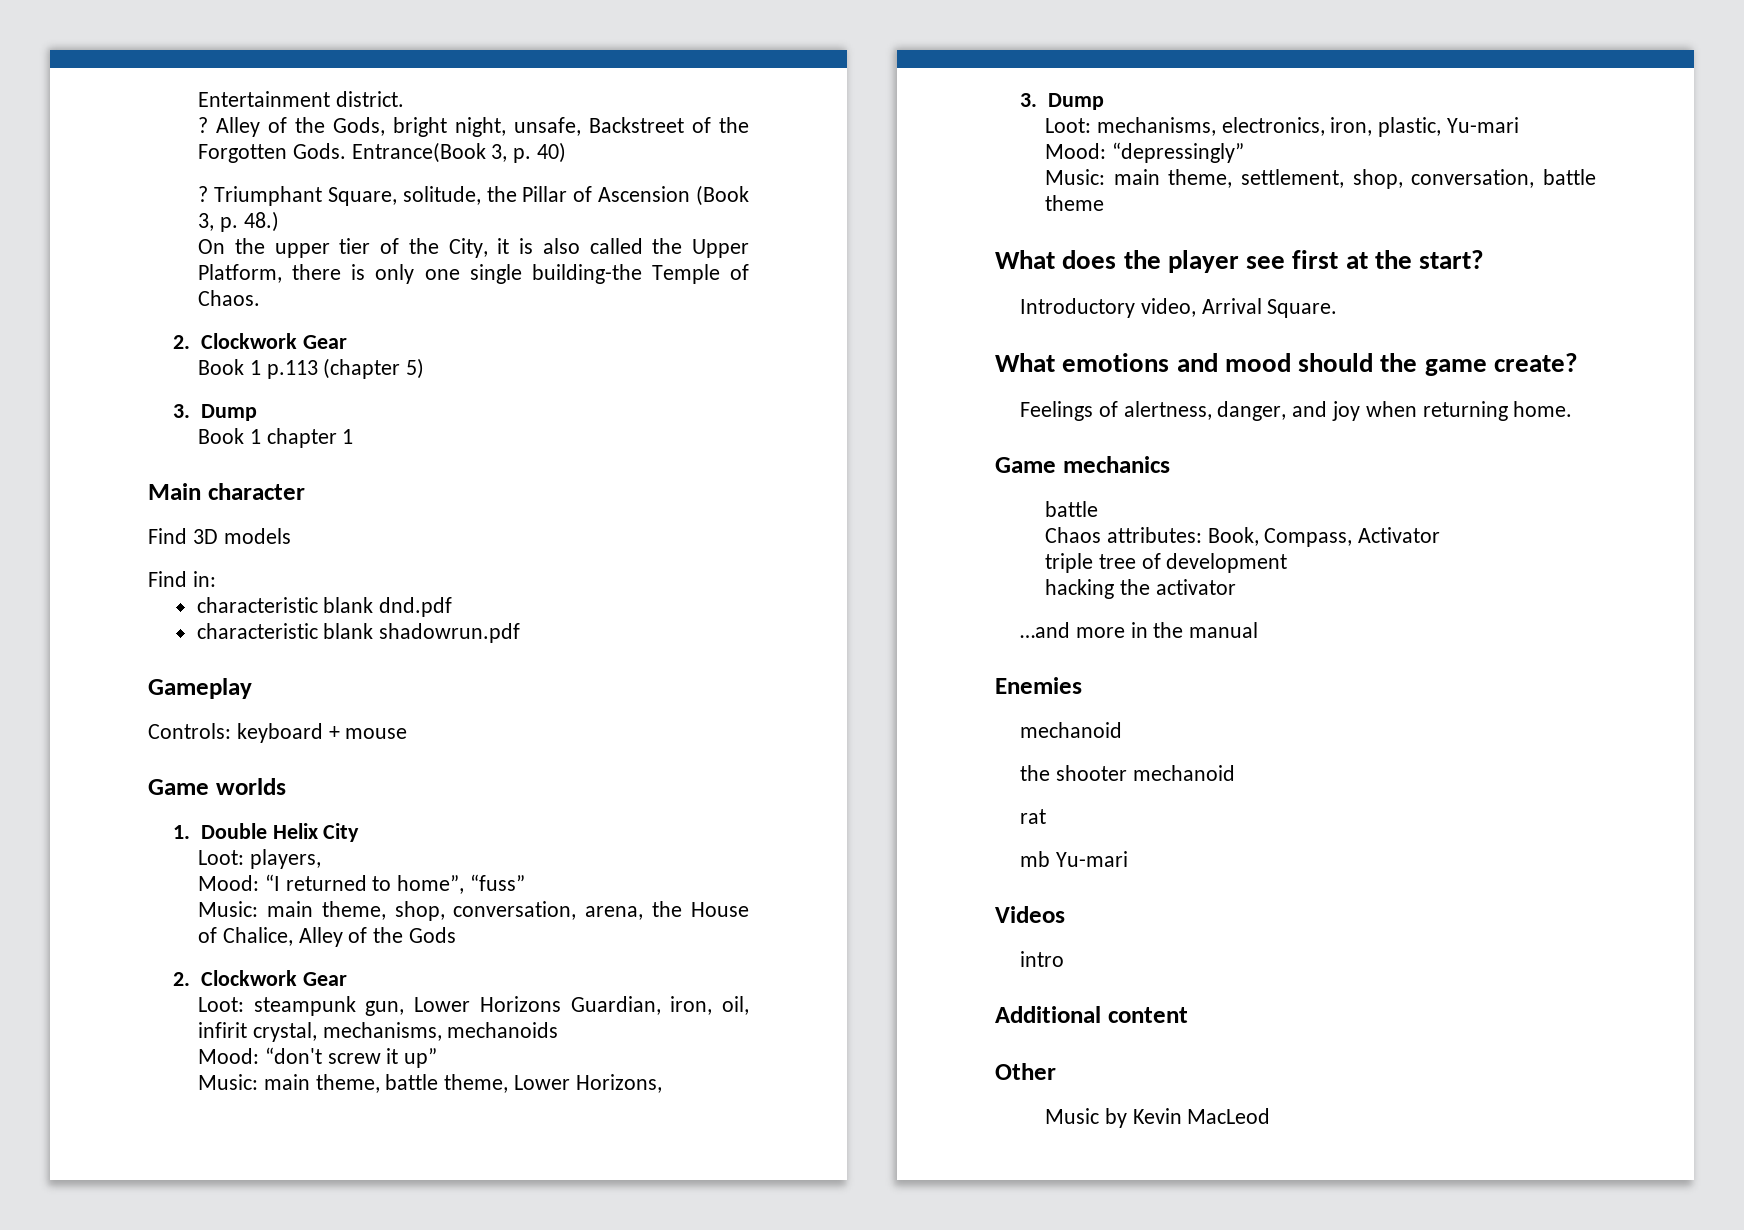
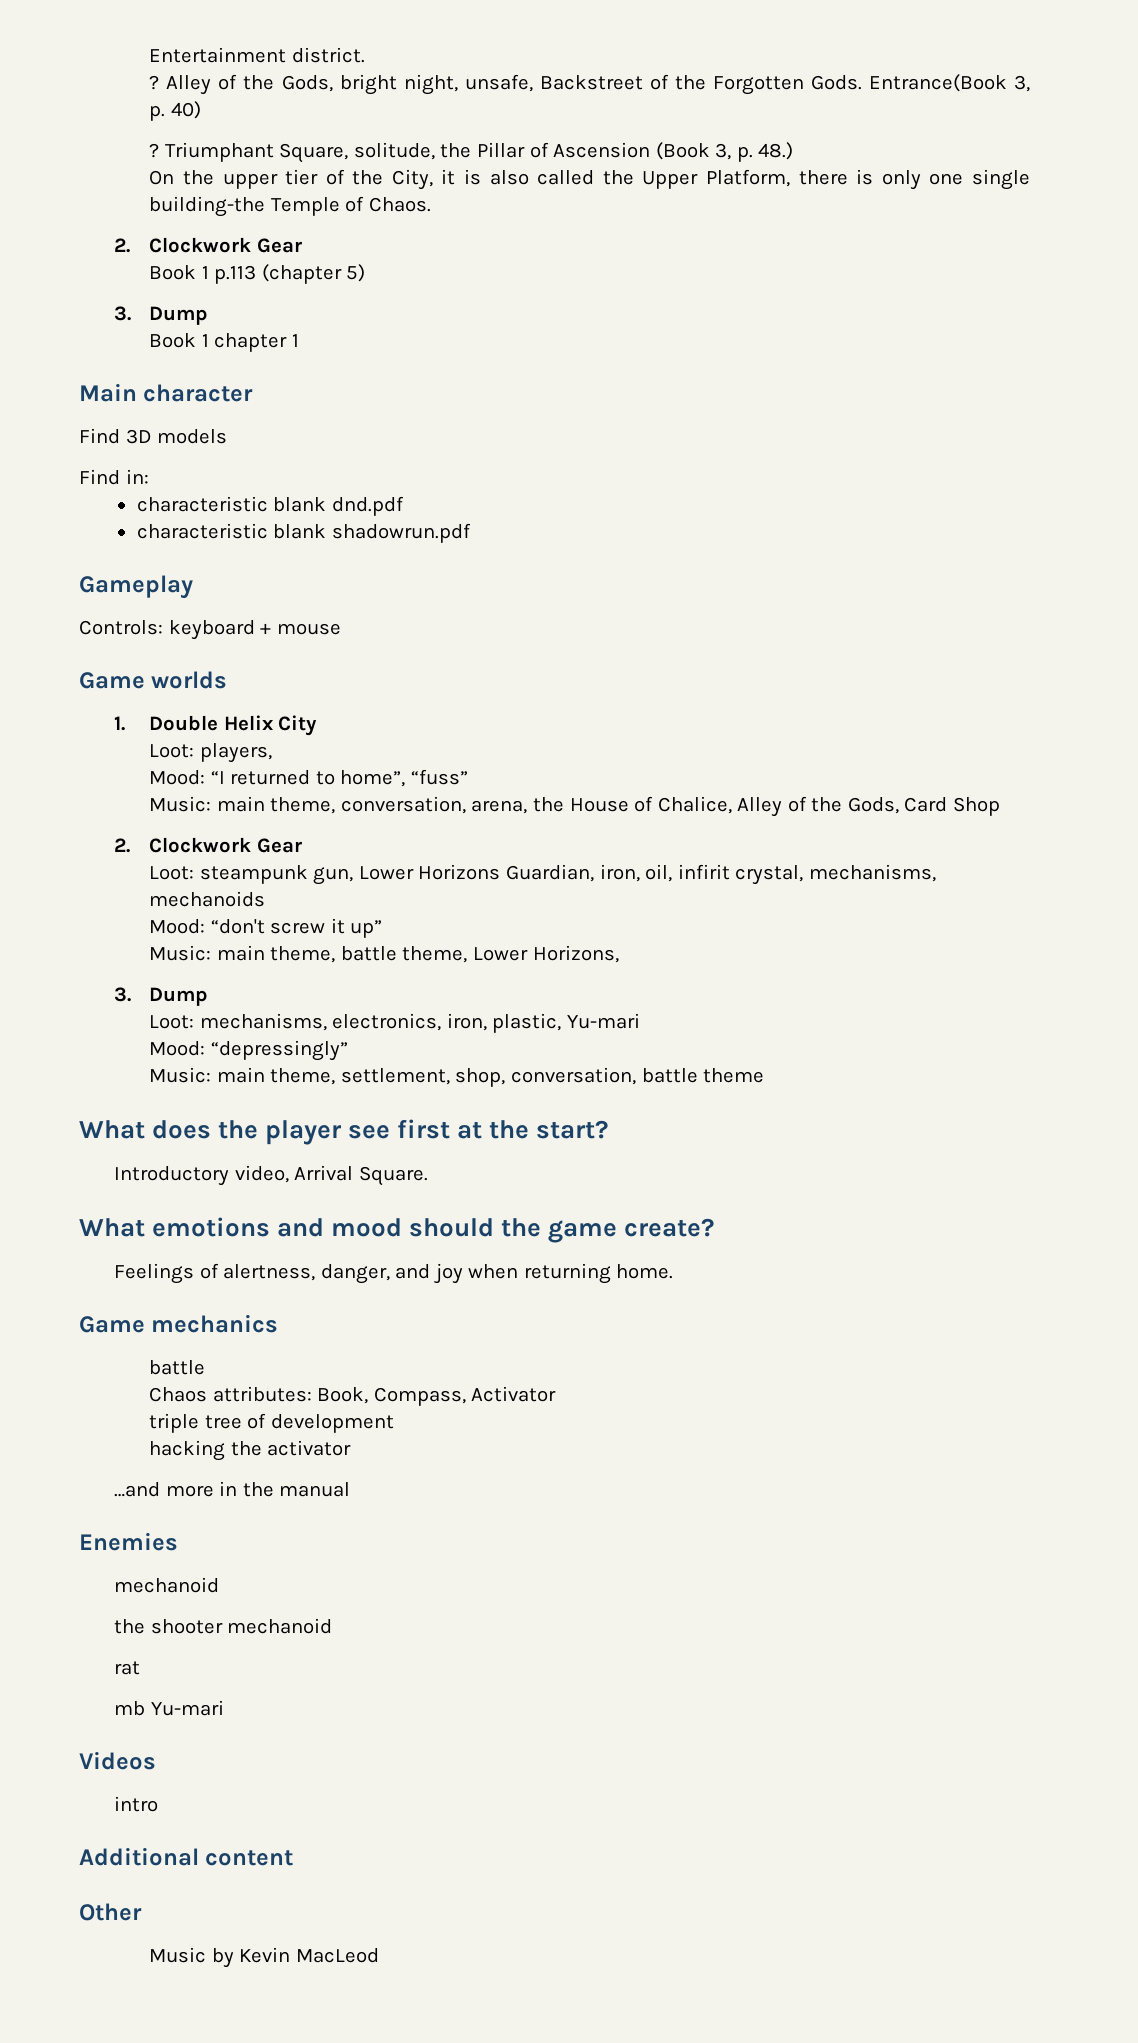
[394,901,445,921] shop, -> (336, 805) none
[409,927,457,943] Gods -> [847,797,1000,816] Gods, Card Shop

